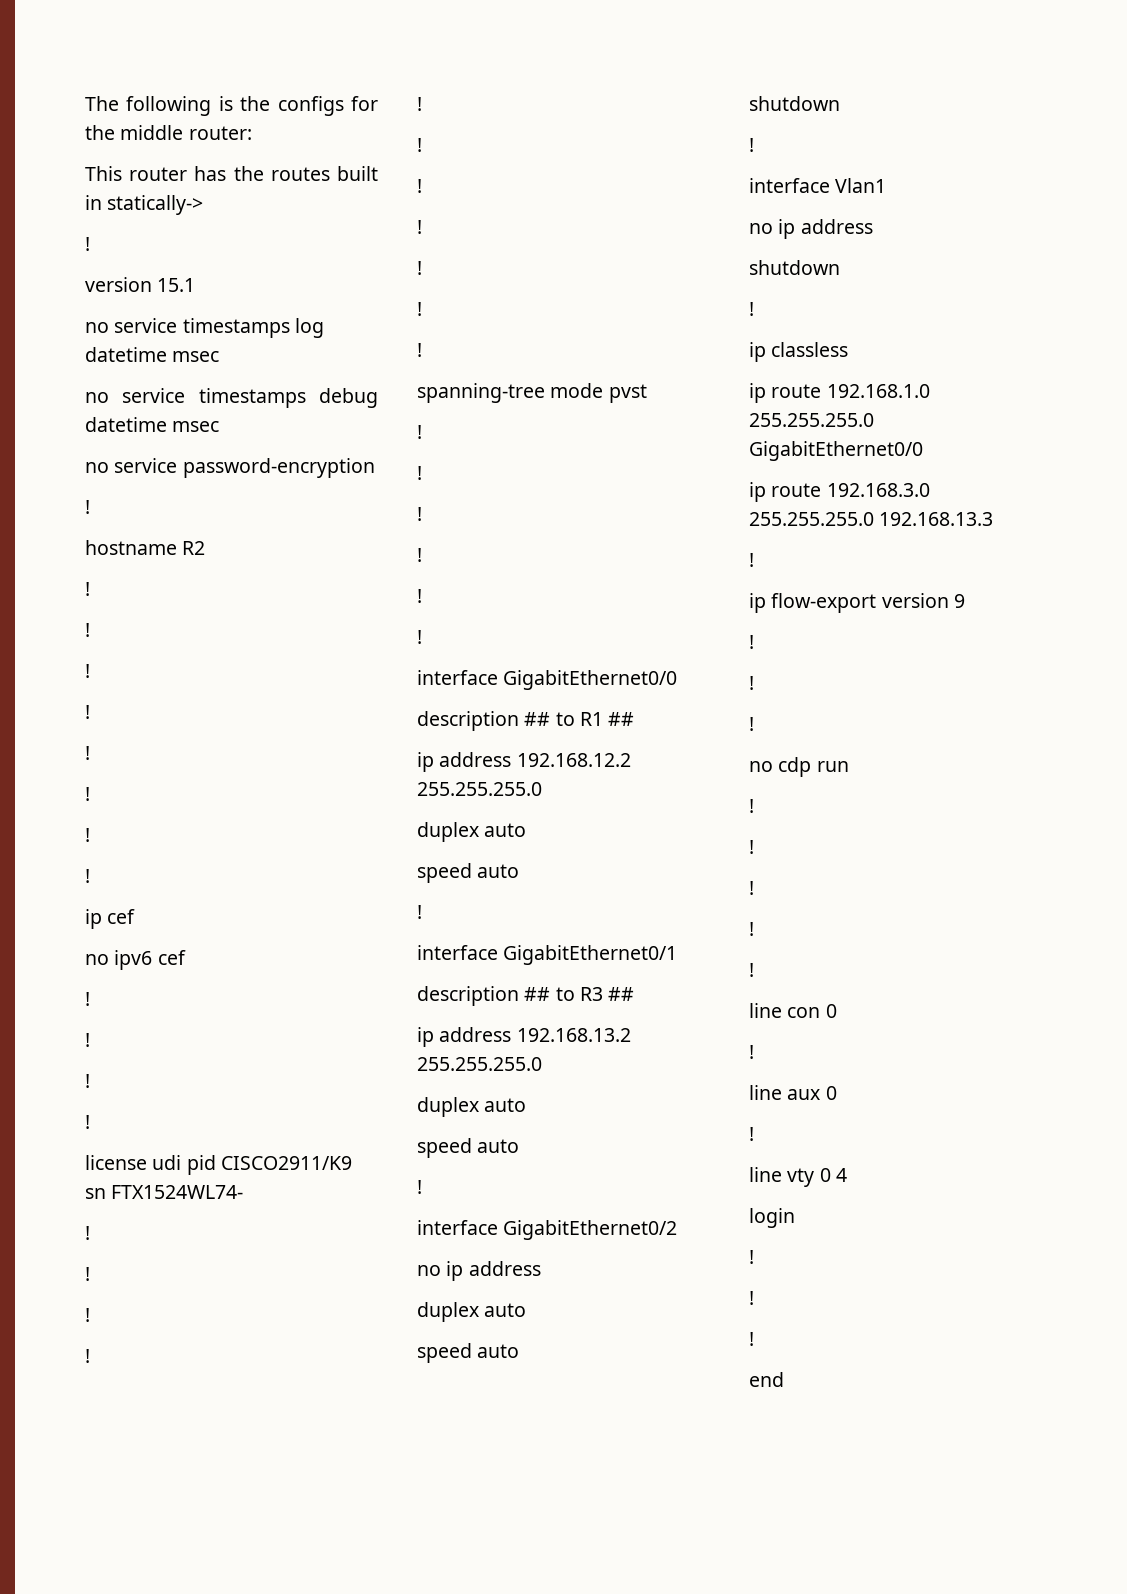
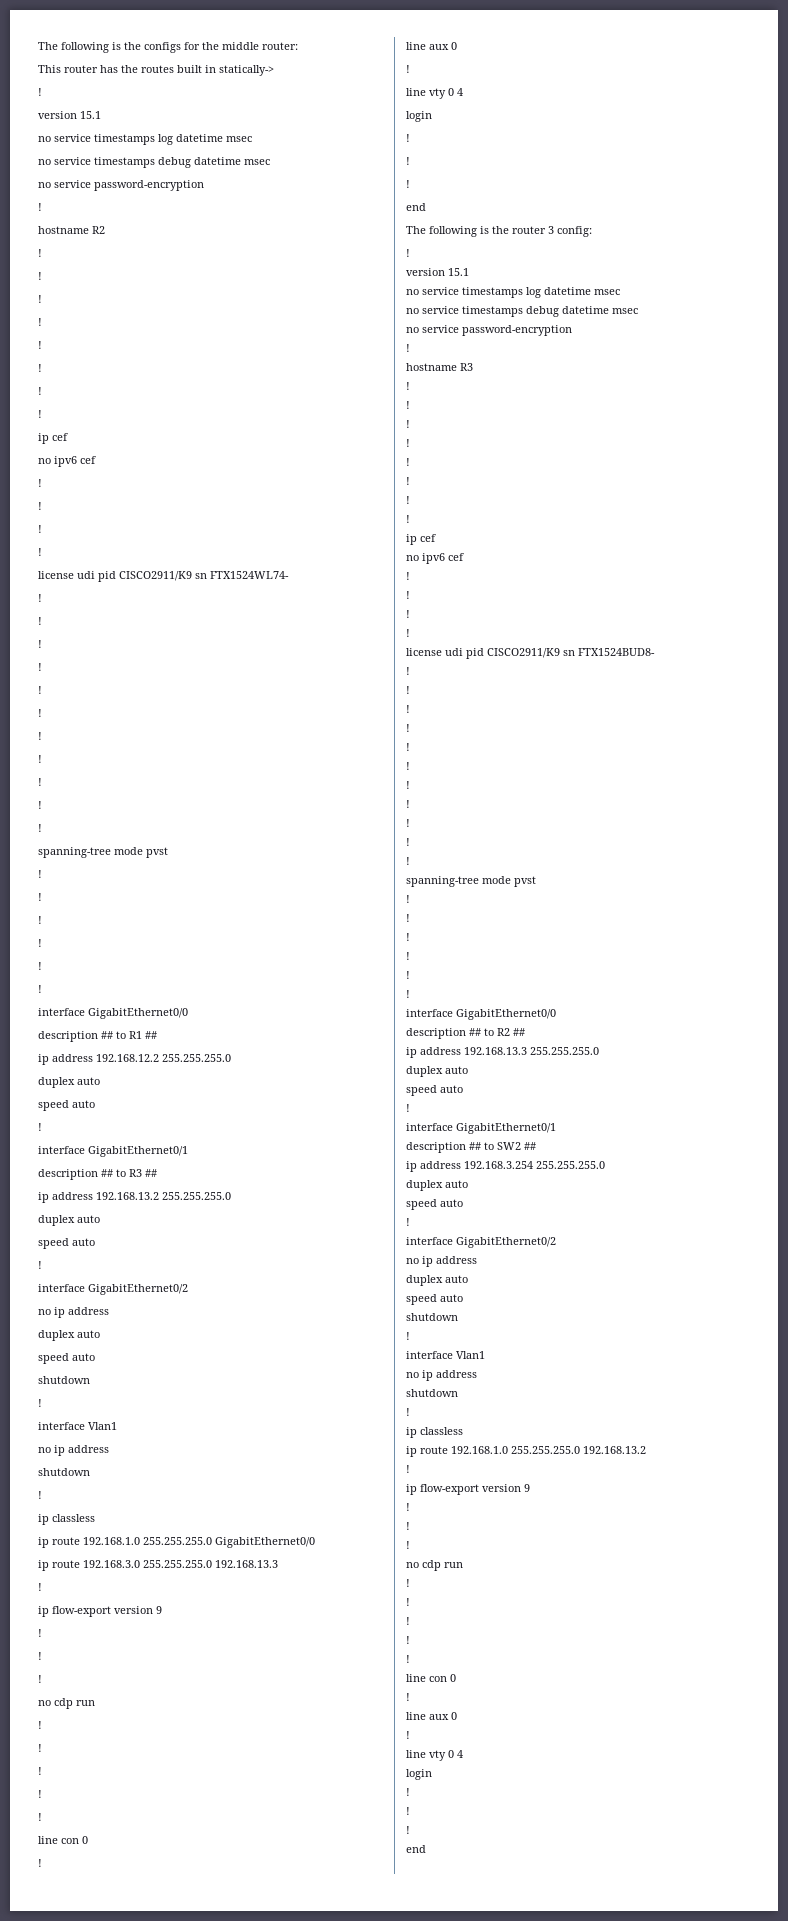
(784, 1379) none -> [406,226,592,237] [406,249,410,257] [406,268,469,276] [406,287,620,298] [406,306,638,317] [406,325,572,336] [406,344,410,352] [406,363,473,371] [406,382,410,390] [406,401,410,409] [406,420,410,428] [406,439,410,447] [406,458,410,466] [406,477,410,485] [406,496,410,504] [406,515,410,523] [406,534,436,545] [406,553,464,564] [406,572,410,580] [406,591,410,599] [406,610,410,618] [406,629,410,637] [406,648,655,659] [406,667,410,675] [406,686,410,694] [406,705,410,713] [406,724,410,732] [406,743,410,751] [406,762,410,770] [406,781,410,789] [406,800,410,808] [406,819,410,827] [406,838,410,846] [406,857,410,865] [406,876,536,887] [406,895,410,903] [406,914,410,922] [406,933,410,941] [406,952,410,960] [406,971,410,979] [406,990,410,998] [406,1009,556,1020] [406,1028,525,1039] [406,1047,599,1058] [406,1066,468,1077] [406,1085,463,1096] [406,1104,410,1112] [406,1123,556,1134] [406,1142,536,1153] [406,1161,605,1172] [406,1180,468,1191] [406,1199,463,1210] [406,1218,410,1226] [406,1237,556,1248] [406,1256,477,1267] [406,1275,468,1286] [406,1294,463,1305] [406,1313,458,1321] [406,1332,410,1340] [406,1351,485,1359] [406,1370,477,1381] [406,1389,458,1397] [406,1408,410,1416] [406,1427,463,1438] [406,1446,646,1457] [406,1465,410,1473] [406,1484,530,1495] [406,1503,410,1511] [406,1522,410,1530] [406,1541,410,1549] [406,1560,463,1571] [406,1579,410,1587] [406,1598,410,1606] [406,1617,410,1625] [406,1636,410,1644] [406,1655,410,1663] [406,1674,456,1682] [406,1693,410,1701] [406,1712,457,1720] [406,1731,410,1739] [406,1750,463,1761] [406,1769,432,1780] [406,1788,410,1796] [406,1807,410,1815] [406,1826,410,1834] [406,1845,426,1853] // The following is the router 3 config: // ! // version 15.1 // no service timestamps log datetime msec // no service timestamps debug datetime msec // no service password-encryption // ! // hostname R3 // ! // ! // ! // ! // ! // ! // ! // ! // ip cef // no ipv6 cef // ! // ! // ! // ! // license udi pid CISCO2911/K9 sn FTX1524BUD8- // ! // ! // ! // ! // ! // ! // ! // ! // ! // ! // ! // spanning-tree mode pvst // ! // ! // ! // ! // ! // ! // interface GigabitEthernet0/0 // description ## to R2 ## // ip address 192.168.13.3 255.255.255.0 // duplex auto // speed auto // ! // interface GigabitEthernet0/1 // description ## to SW2 ## // ip address 192.168.3.254 255.255.255.0 // duplex auto // speed auto // ! // interface GigabitEthernet0/2 // no ip address // duplex auto // speed auto // shutdown // ! // interface Vlan1 // no ip address // shutdown // ! // ip classless // ip route 192.168.1.0 255.255.255.0 192.168.13.2 // ! // ip flow-export version 9 // ! // ! // ! // no cdp run // ! // ! // ! // ! // ! // line con 0 // ! // line aux 0 // ! // line vty 0 4 // login // ! // ! // ! // end

